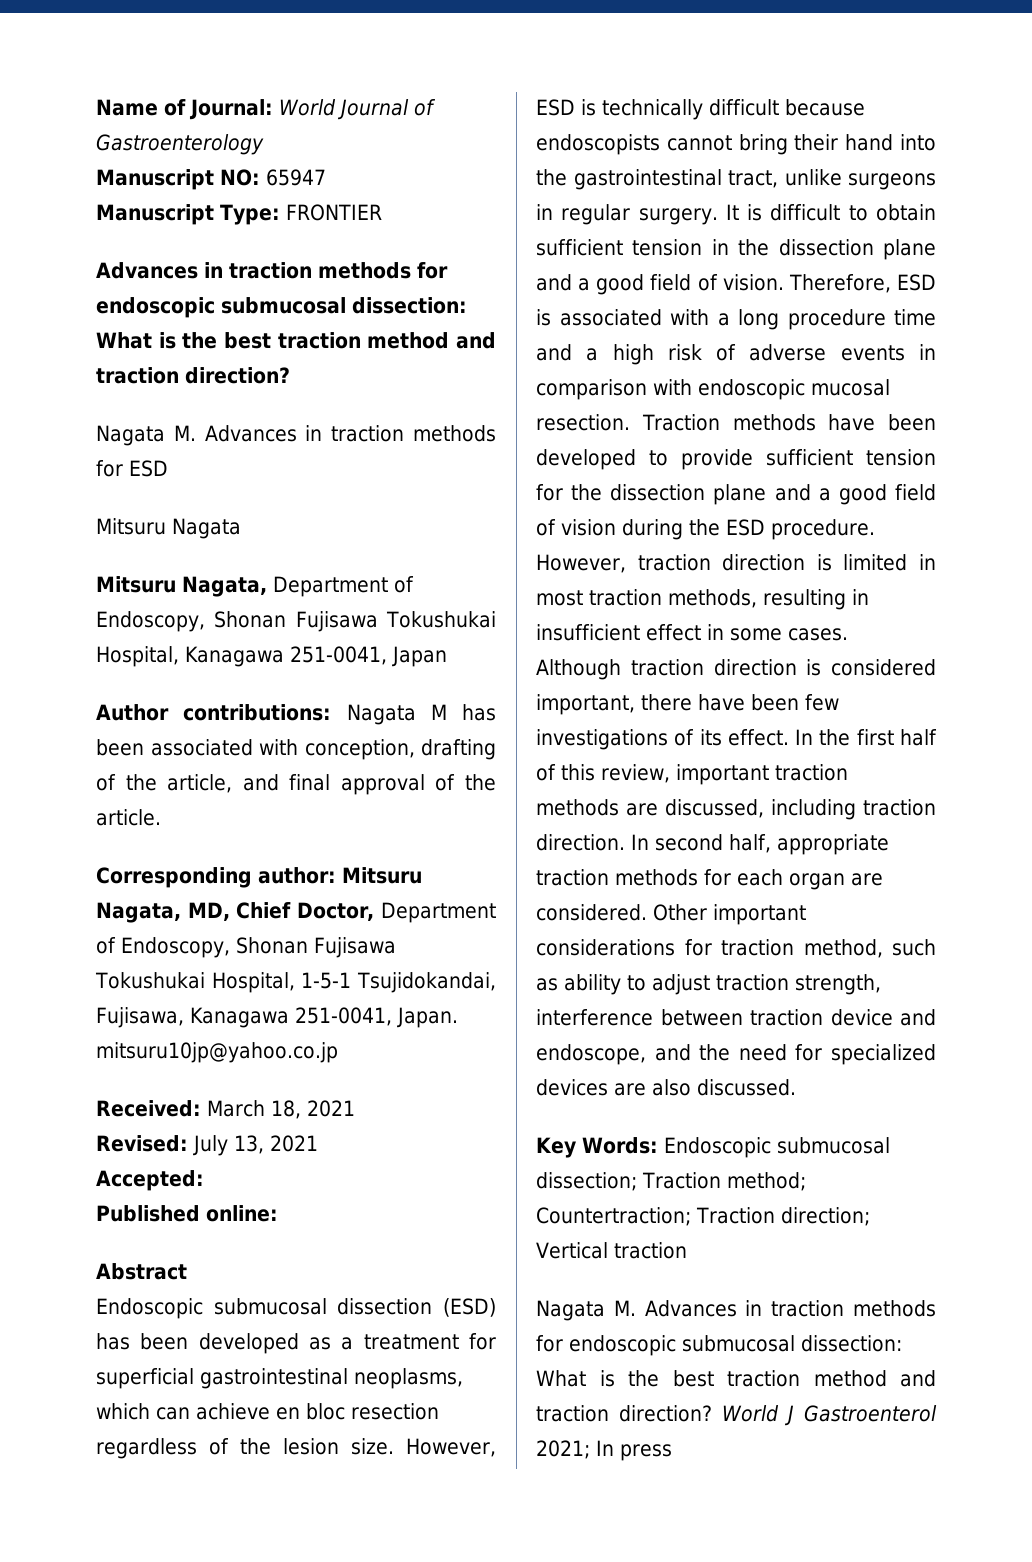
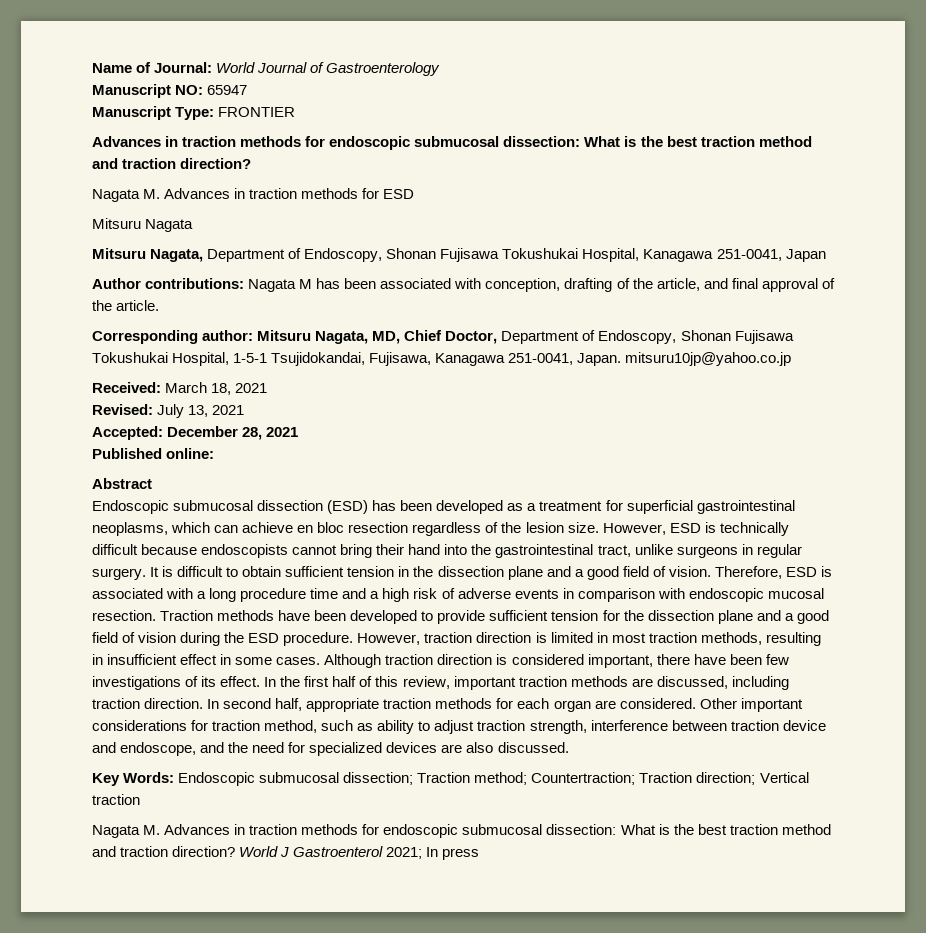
(204, 1180) none -> [167,426,299,440] December 28, 2021

